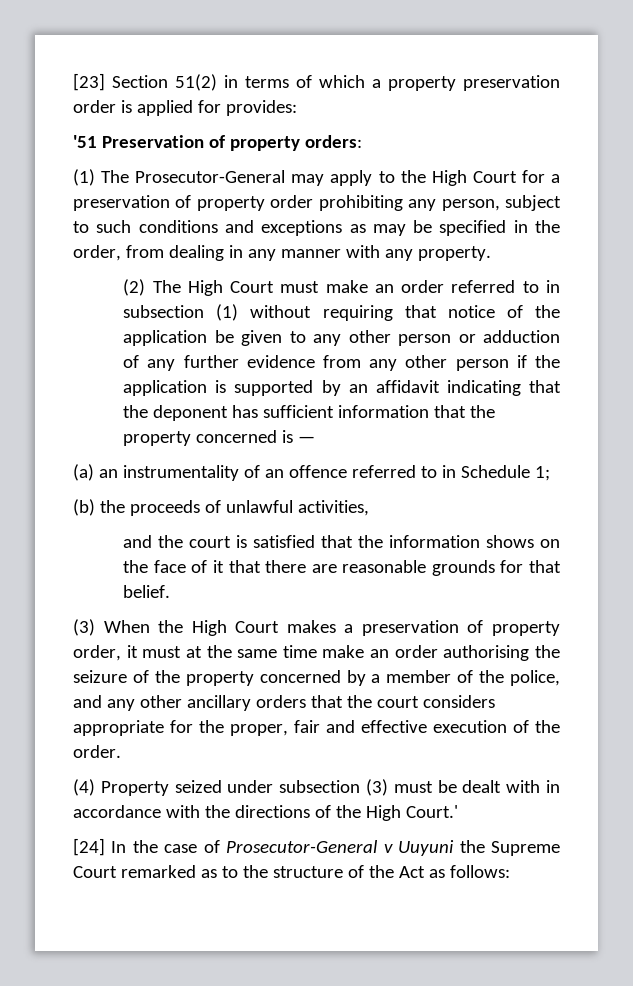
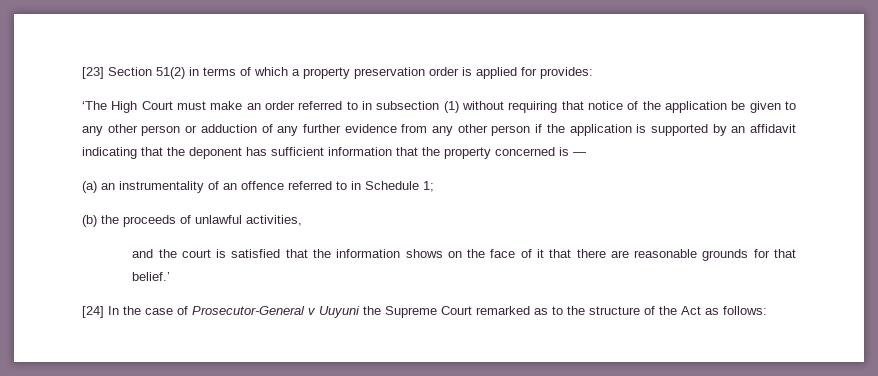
[73,135,362,151] [73,169,561,186] [73,195,562,211] [73,220,561,236] [73,245,491,261] [123,279,181,296] '51 Preservation of property orders: // (1) The Prosecutor-General may apply to the High Court for a preservation of property order prohibiting any person, subject to such conditions and exceptions as may be specified in the order, from dealing in any manner with any property. // (2) The -> [82,101,107,110] ‘The
[123,585,171,598] [73,619,560,636] [73,645,560,661] [73,670,560,686] [73,695,495,711] [73,720,560,736] [73,745,121,758] [73,779,561,796] [73,805,458,821] belief. // (3) When the High Court makes a preservation of property order, it must at the same time make an order authorising the seizure of the property concerned by a member of the police, and any other ancillary orders that the court considers appropriate for the proper, fair and effective execution of the order. // (4) Property seized under subsection (3) must be dealt with in accordance with the directions of the High Court.' -> [132,272,171,281] belief.’

